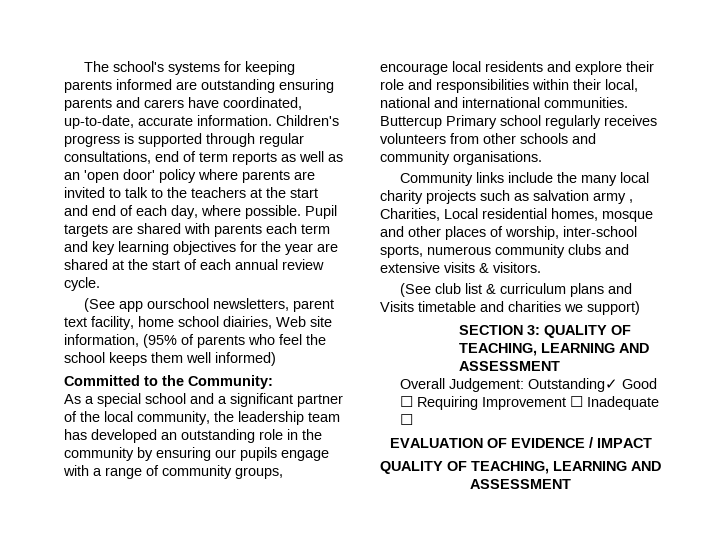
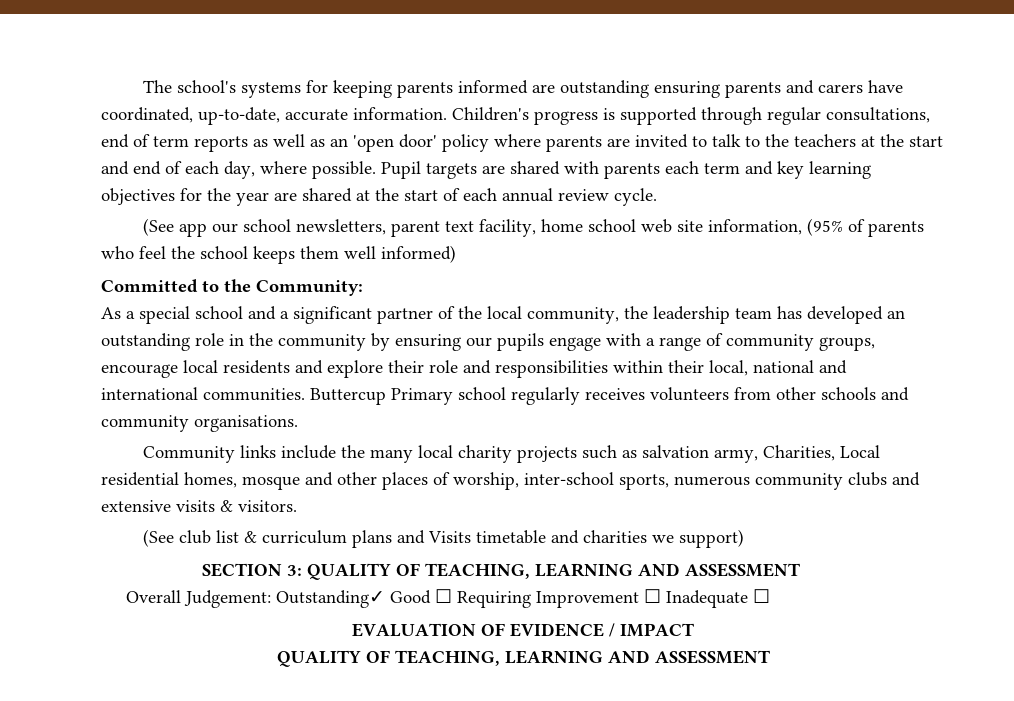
[146,298,209,309] ourschool -> [212,219,292,233] our school
[223,316,306,329] diairies, Web -> [641,219,673,233] web
[593,192,633,204] army , -> [714,449,759,463] army,

